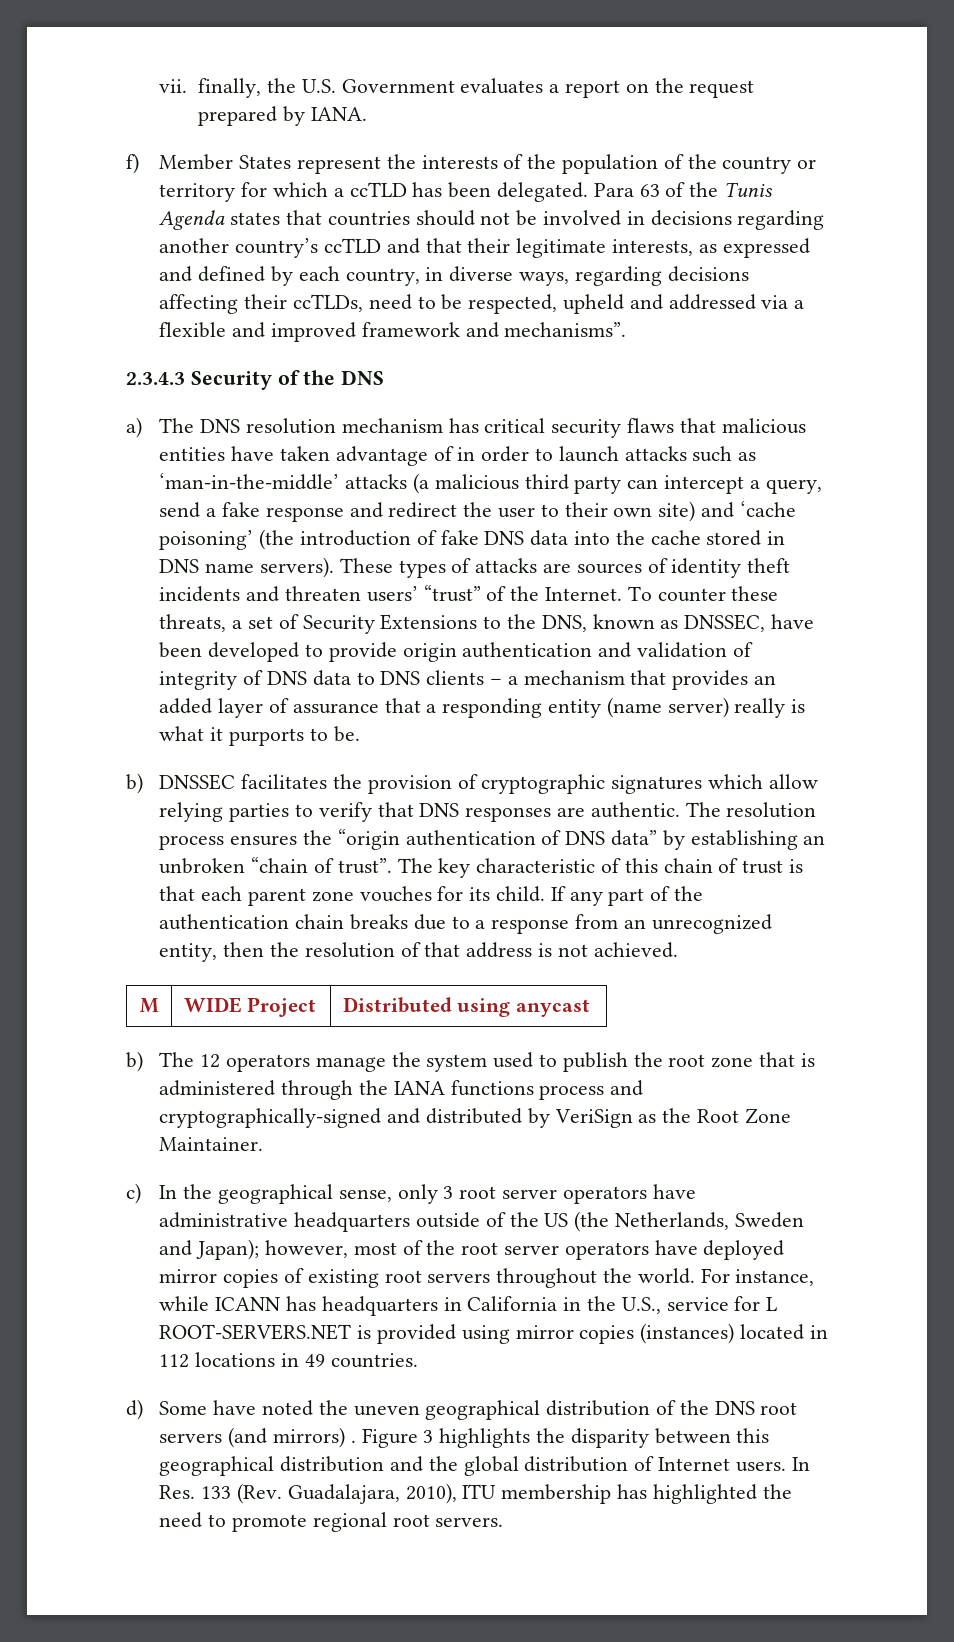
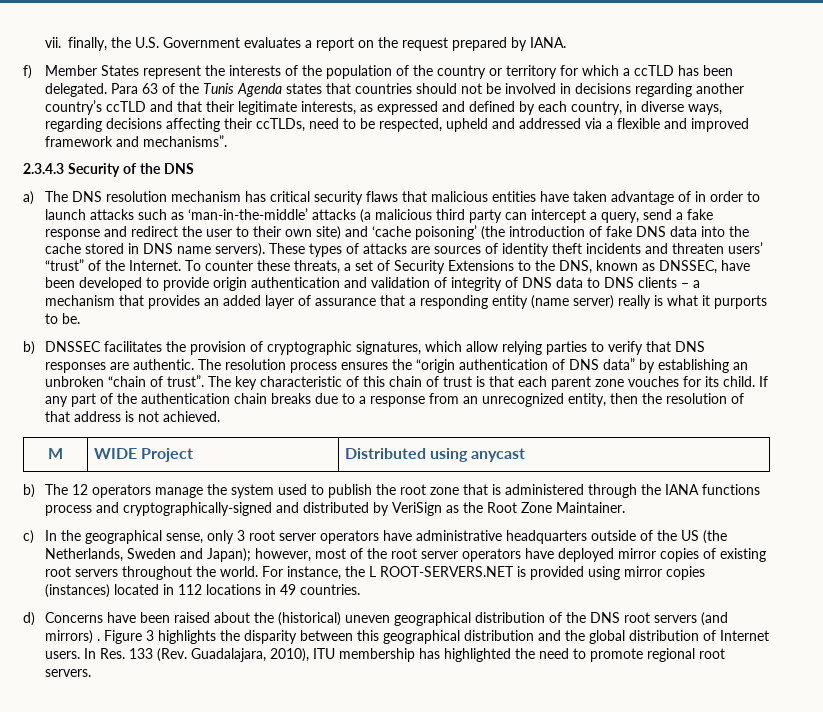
[611,775,703,794] signatures -> [356,341,422,355] signatures,
[159,1296,761,1316] while ICANN has headquarters in California in the U.S., service for -> [345,566,366,577] the
[159,1400,348,1416] Some have noted the -> [45,612,342,626] Concerns have been raised about the (historical)

